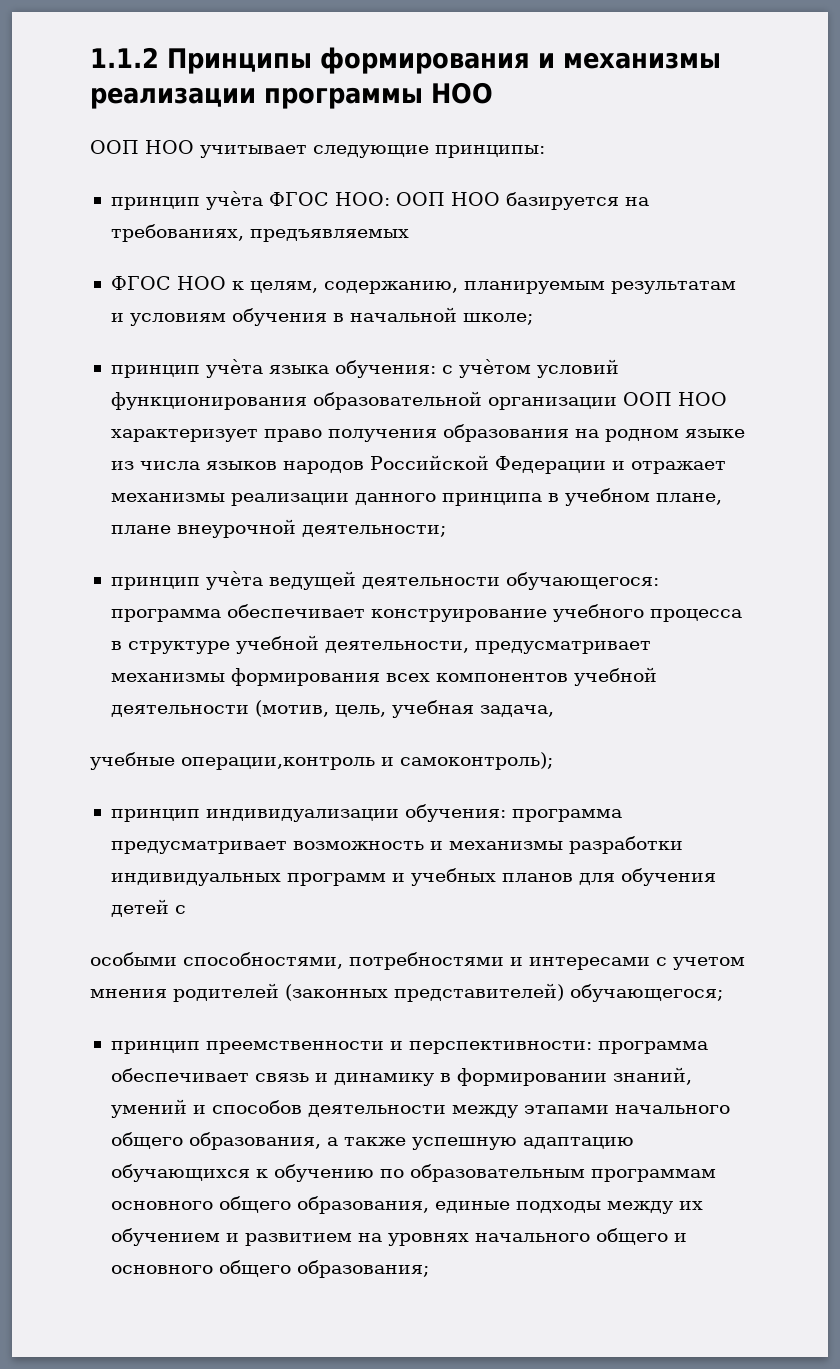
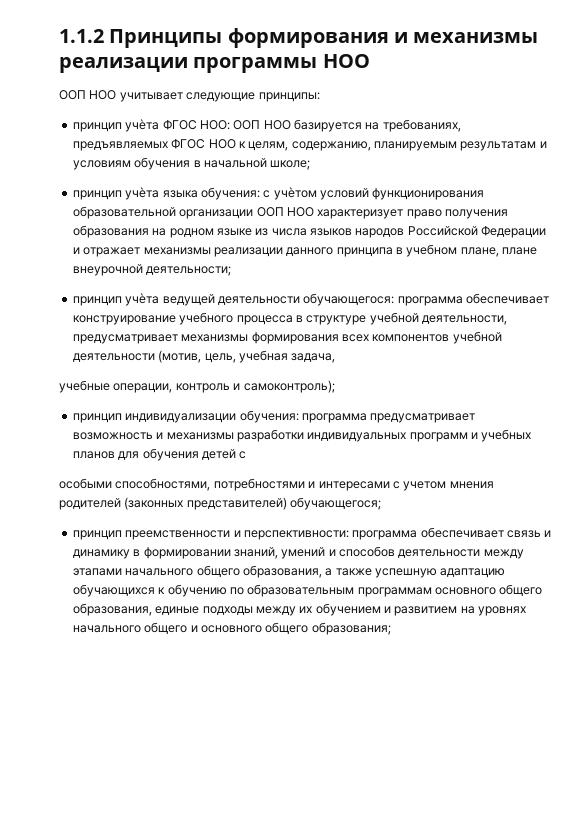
(409, 235) // -> (168, 146) none
[181,757,375,770] операции,контроль -> [113,383,230,393] операции, контроль

